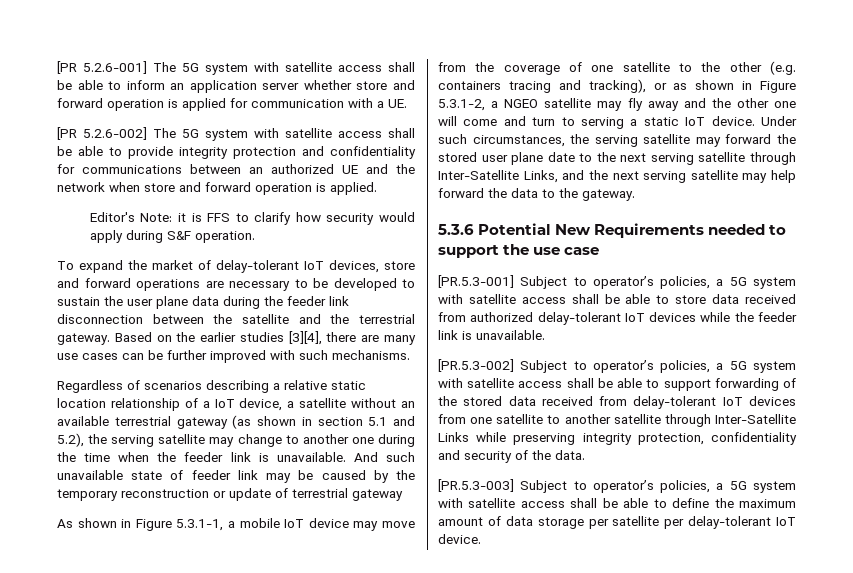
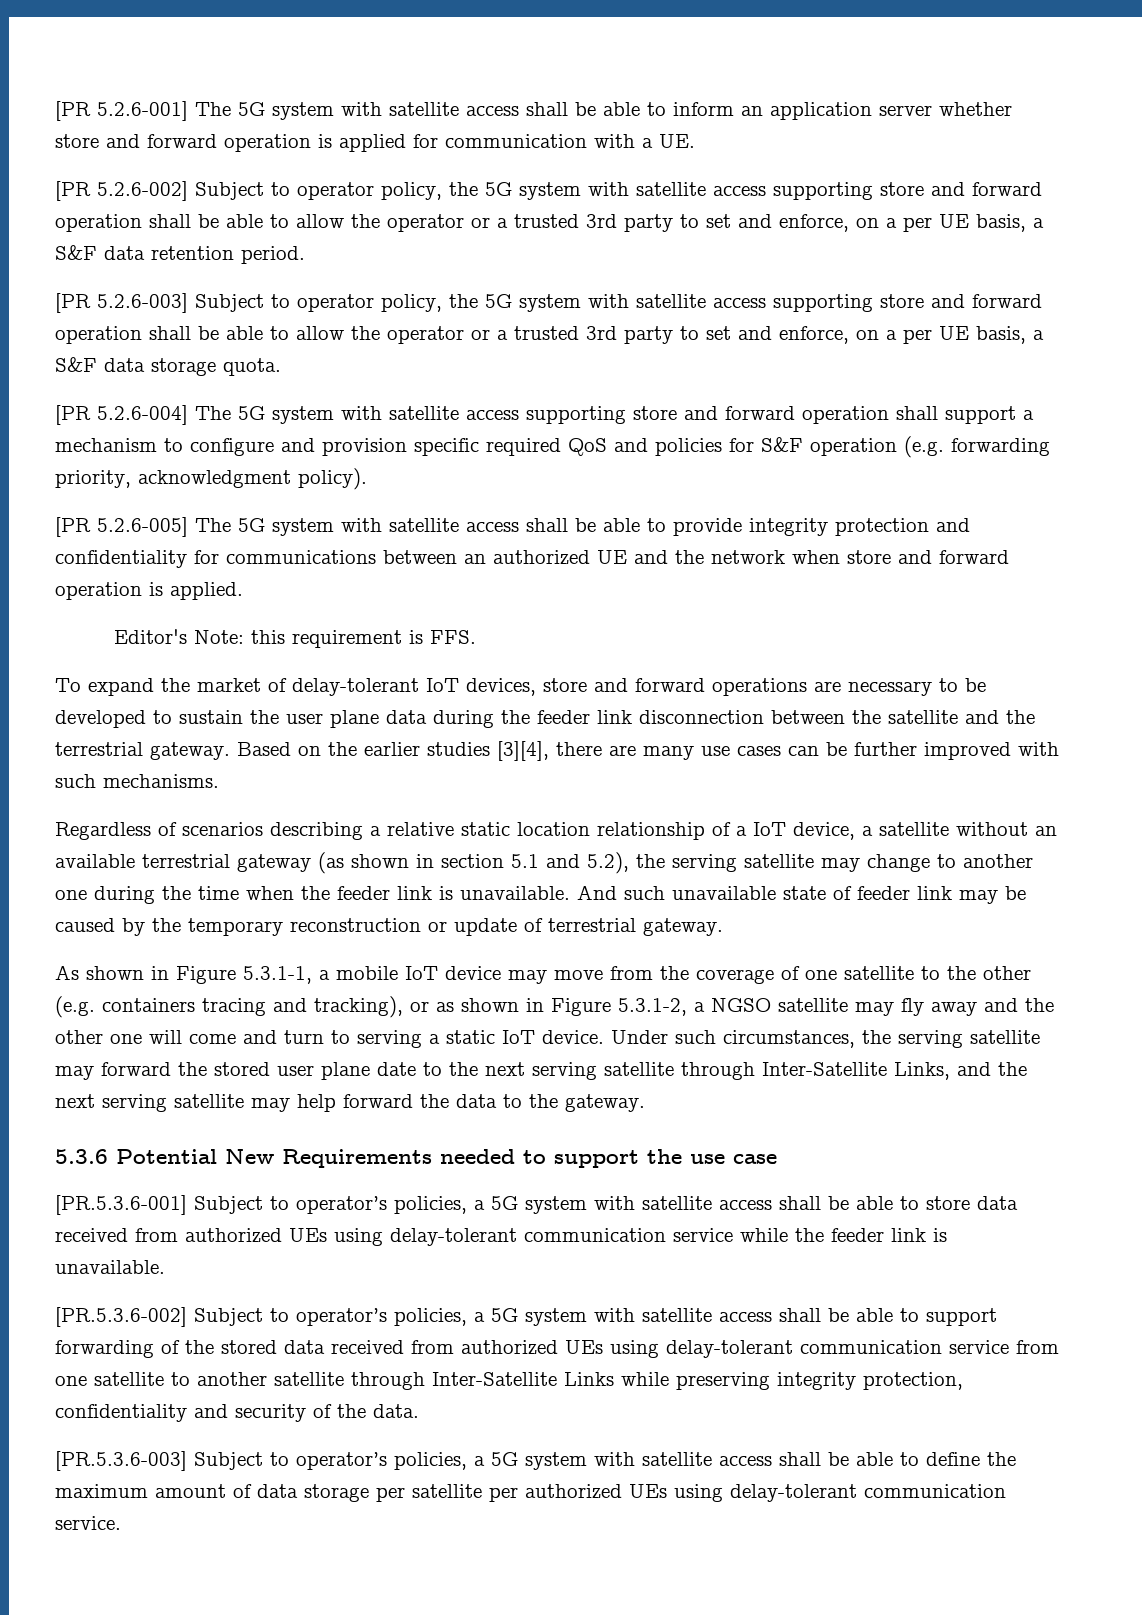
(147, 133) none -> [195,182,1042,200] [55,214,1044,232] [55,245,305,264] [55,293,1042,313] [55,326,1044,344] [55,357,281,376] [55,405,1034,425] [55,436,1050,458] [55,468,367,490] [55,517,188,537] Subject to operator policy, the 5G system with satellite access supporting store and forward operation shall be able to allow the operator or a trusted 3rd party to set and enforce, on a per UE basis, a S&F data retention period. // [PR 5.2.6-003] Subject to operator policy, the 5G system with satellite access supporting store and forward operation shall be able to allow the operator or a trusted 3rd party to set and enforce, on a per UE basis, a S&F data storage quota. // [PR 5.2.6-004] The 5G system with satellite access supporting store and forward operation shall support a mechanism to configure and provision specific required QoS and policies for S&F operation (e.g. forwarding priority, acknowledgment policy). // [PR 5.2.6-005]
[177,212,416,225] [89,230,255,243] it is FFS to clarify how security would apply during S&F operation. -> [250,630,476,648] this requirement is FFS.
[352,489,403,501] gateway -> [643,918,723,936] gateway.
[504,99,539,108] NGEO -> [711,998,771,1012] NGSO
[438,275,514,288] [PR.5.3-001] -> [55,1195,187,1215] [PR.5.3.6-001]
[537,312,697,325] delay-tolerant IoT devices -> [289,1228,733,1246] UEs using delay-tolerant communication service
[438,359,514,372] [PR.5.3-002] -> [55,1307,187,1327] [PR.5.3.6-002]
[633,396,796,409] delay-tolerant IoT devices -> [461,1340,1009,1358] authorized UEs using delay-tolerant communication service
[438,479,514,492] [PR.5.3-003] -> [55,1451,187,1471] [PR.5.3.6-003]
[688,516,796,529] [438,534,481,544] delay-tolerant IoT device. -> [525,1484,1006,1502] [55,1516,121,1530] authorized UEs using delay-tolerant communication service.

